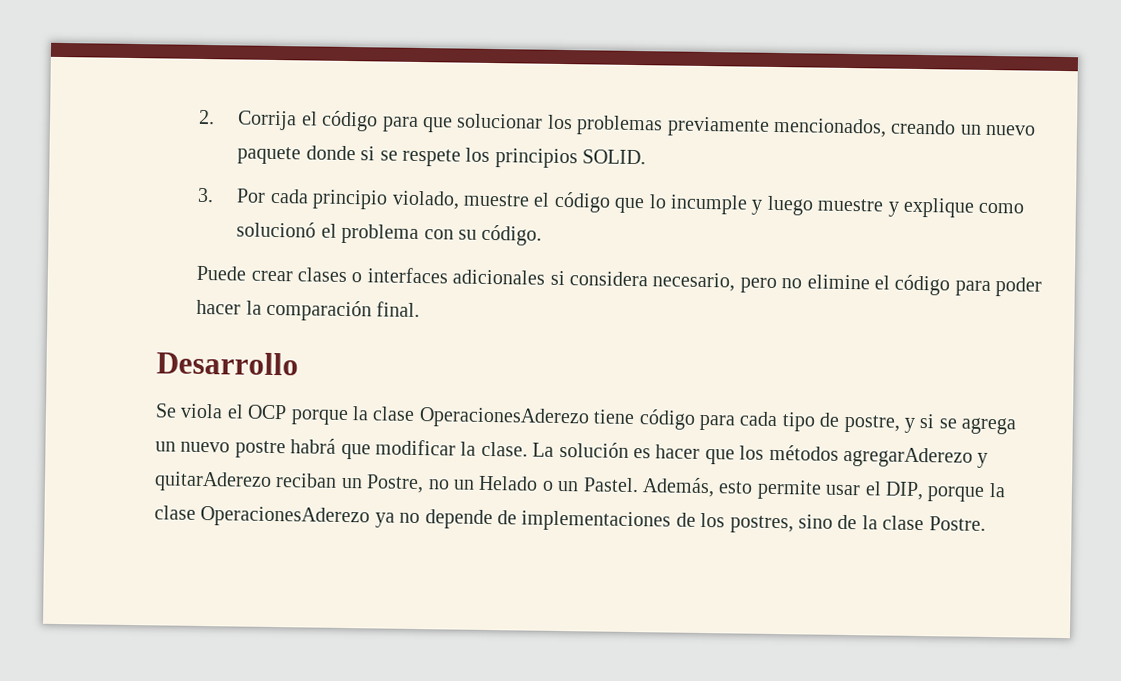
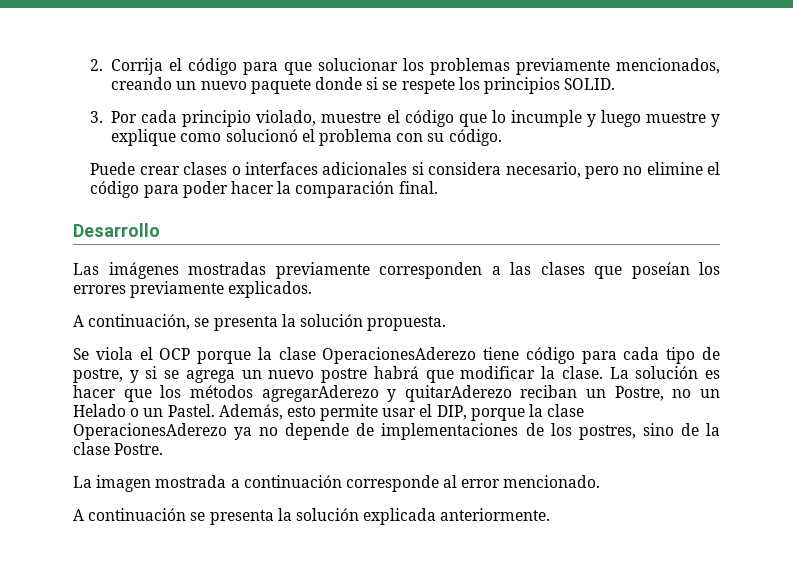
(299, 363) none -> [73,262,720,279] [73,281,313,298] [73,314,447,331] // Las imágenes mostradas previamente corresponden a las clases que poseían los errores previamente explicados. // A continuación, se presenta la solución propuesta.
(986, 523) none -> [73,475,601,492] [73,508,551,525] // La imagen mostrada a continuación corresponde al error mencionado. // A continuación se presenta la solución explicada anteriormente.

